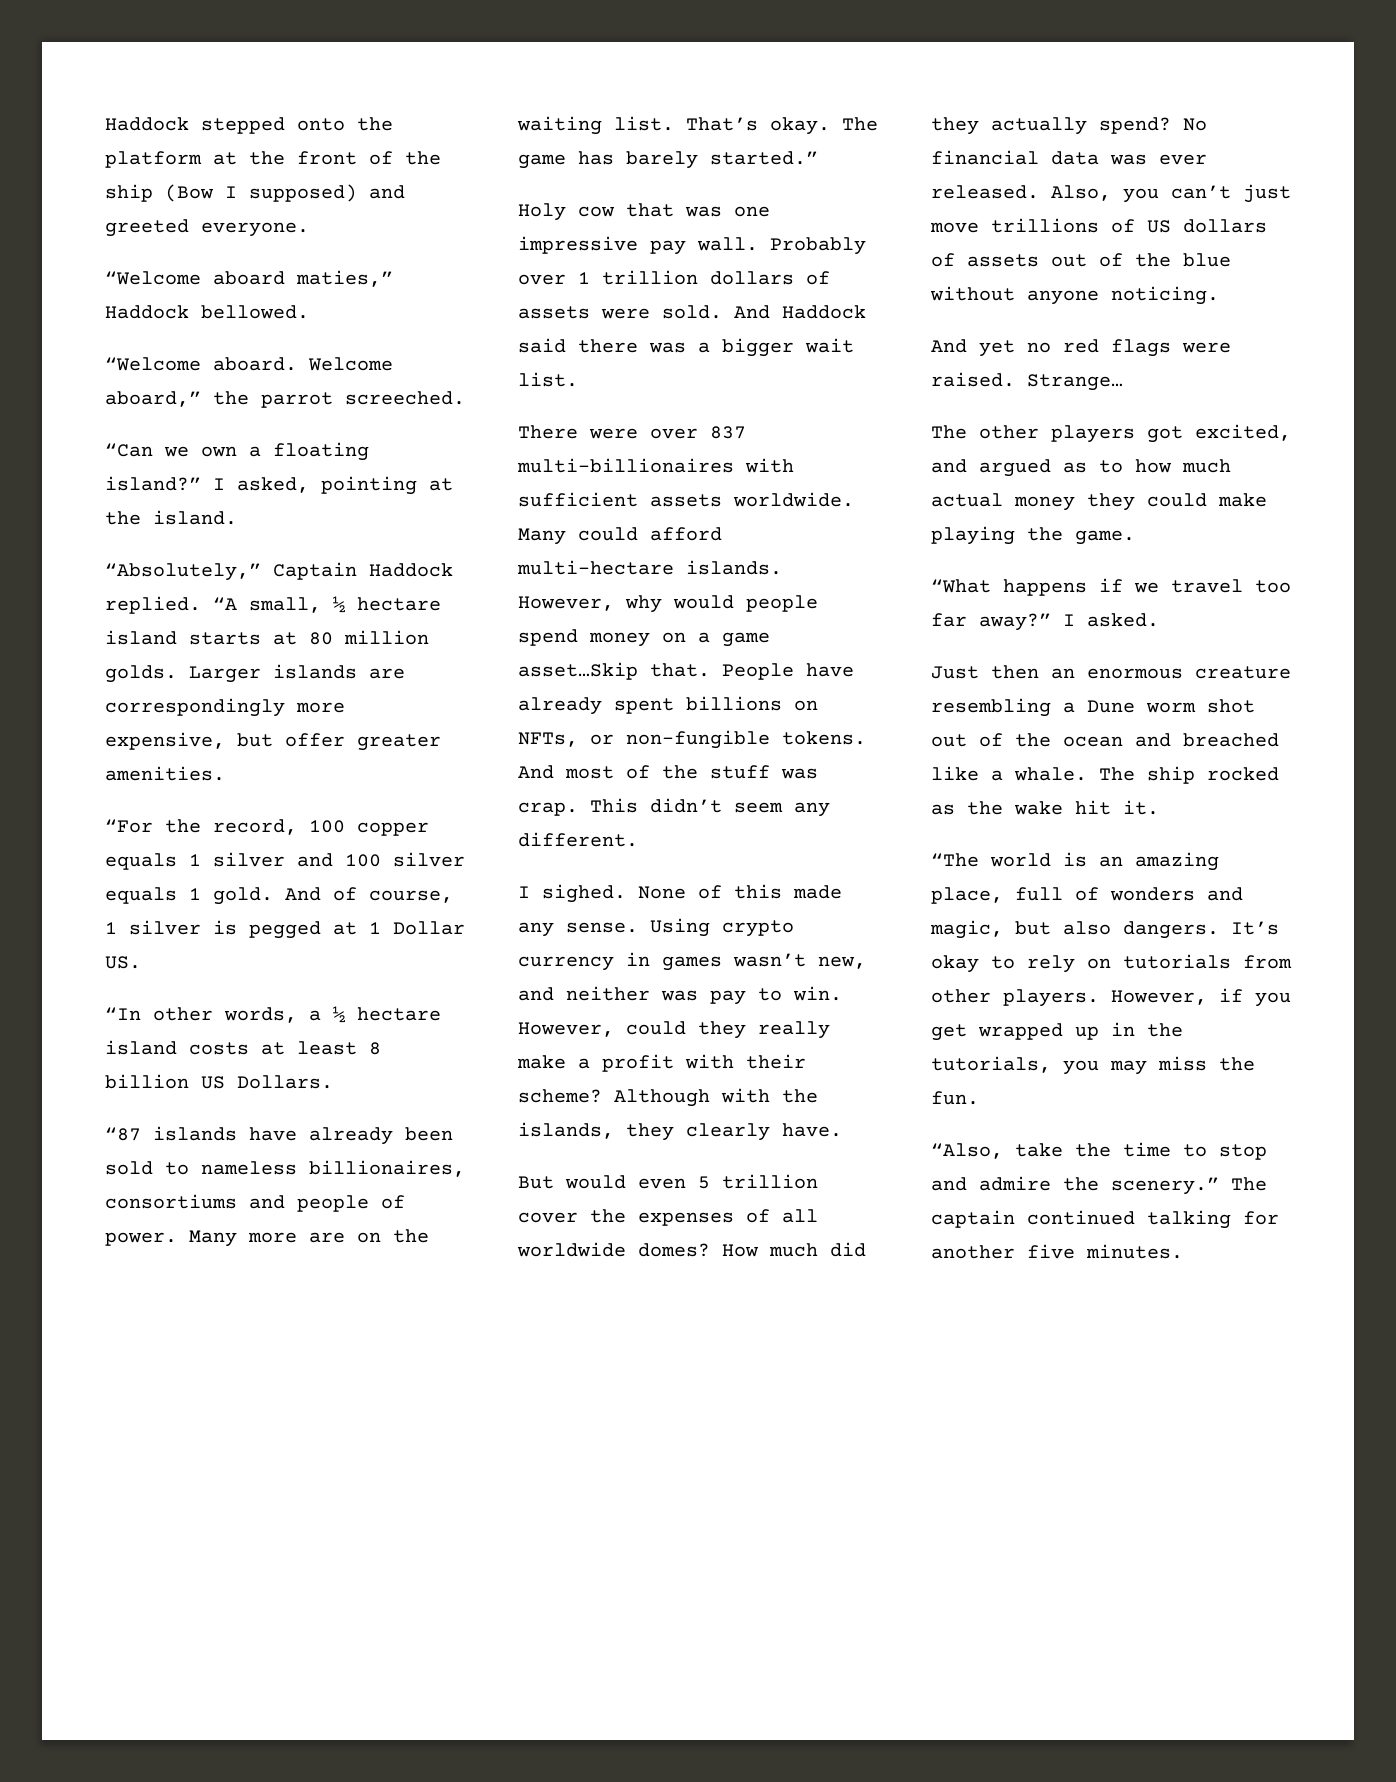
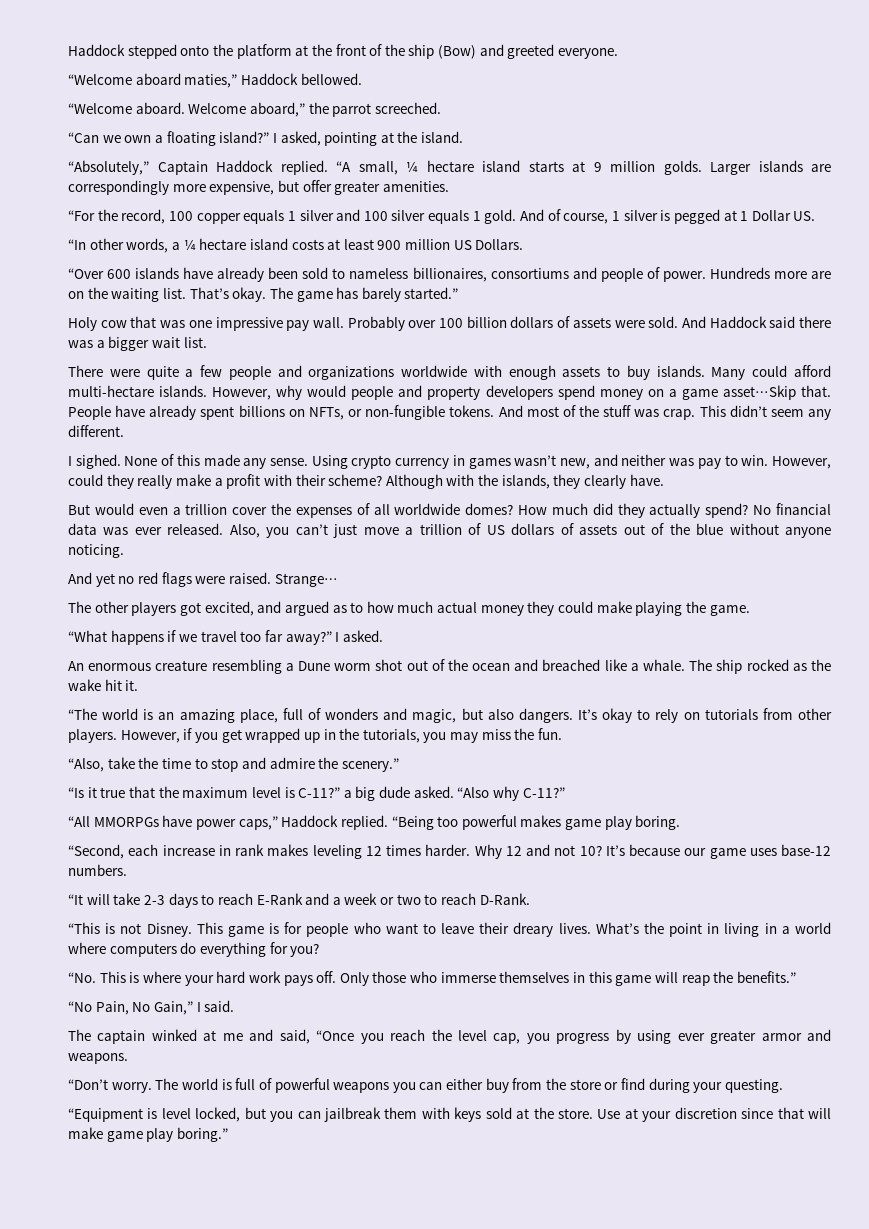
[165,184,357,202] (Bow I supposed) -> [438,45,477,59] (Bow)
[332,596,345,613] ½ -> [406,162,418,172] ¼
[309,632,333,645] 80 -> [593,162,602,172] 9
[332,1006,345,1023] ½ -> [183,240,196,250] ¼
[369,1042,381,1055] [105,1074,189,1089] 8 billion -> [377,239,451,250] 900 million
[105,1127,141,1141] “87 -> [68,268,132,279] “Over 600
[189,1230,237,1247] Many -> [709,267,770,279] Hundreds
[578,270,698,285] 1 trillion -> [438,316,507,328] 100 billion
[650,426,746,439] [517,458,794,473] [518,492,854,507] over 837 multi-billionaires with sufficient assets worldwide. -> [146,365,705,380] quite a few people and organizations worldwide with enough assets to buy islands.
(818, 603) none -> [398,385,553,400] and property developers
[698,1176,710,1189] 5 -> [172,507,181,515] a
[991,218,1099,233] trillions -> [405,524,462,535] a trillion
[931,665,1075,679] Just then an -> [68,661,84,671] An
[1231,1177,1267,1191] [931,1210,1279,1229] [931,1244,1183,1259] The captain continued talking for another five minutes. -> [68,786,565,801] [68,815,681,830] [68,844,831,859] [68,864,127,876] [68,893,530,908] [68,922,831,937] [68,942,320,957] [68,971,796,986] [68,1000,235,1015] [68,1029,832,1044] [68,1053,128,1064] [68,1078,783,1093] [68,1107,832,1122] [68,1127,228,1142] // “Is it true that the maximum level is C-11?” a big dude asked. “Also why C-11?” // “All MMORPGs have power caps,” Haddock replied. “Being too powerful makes game play boring. // “Second, each increase in rank makes leveling 12 times harder. Why 12 and not 10? It’s because our game uses base-12 numbers. // “It will take 2-3 days to reach E-Rank and a week or two to reach D-Rank. // “This is not Disney. This game is for people who want to leave their dreary lives. What’s the point in living in a world where computers do everything for you? // “No. This is where your hard work pays off. Only those who immerse themselves in this game will reap the benefits.” // “No Pain, No Gain,” I said. // The captain winked at me and said, “Once you reach the level cap, you progress by using ever greater armor and weapons. // “Don’t worry. The world is full of powerful weapons you can either buy from the store or find during your questing. // “Equipment is level locked, but you can jailbreak them with keys sold at the store. Use at your discretion since that will make game play boring.”

